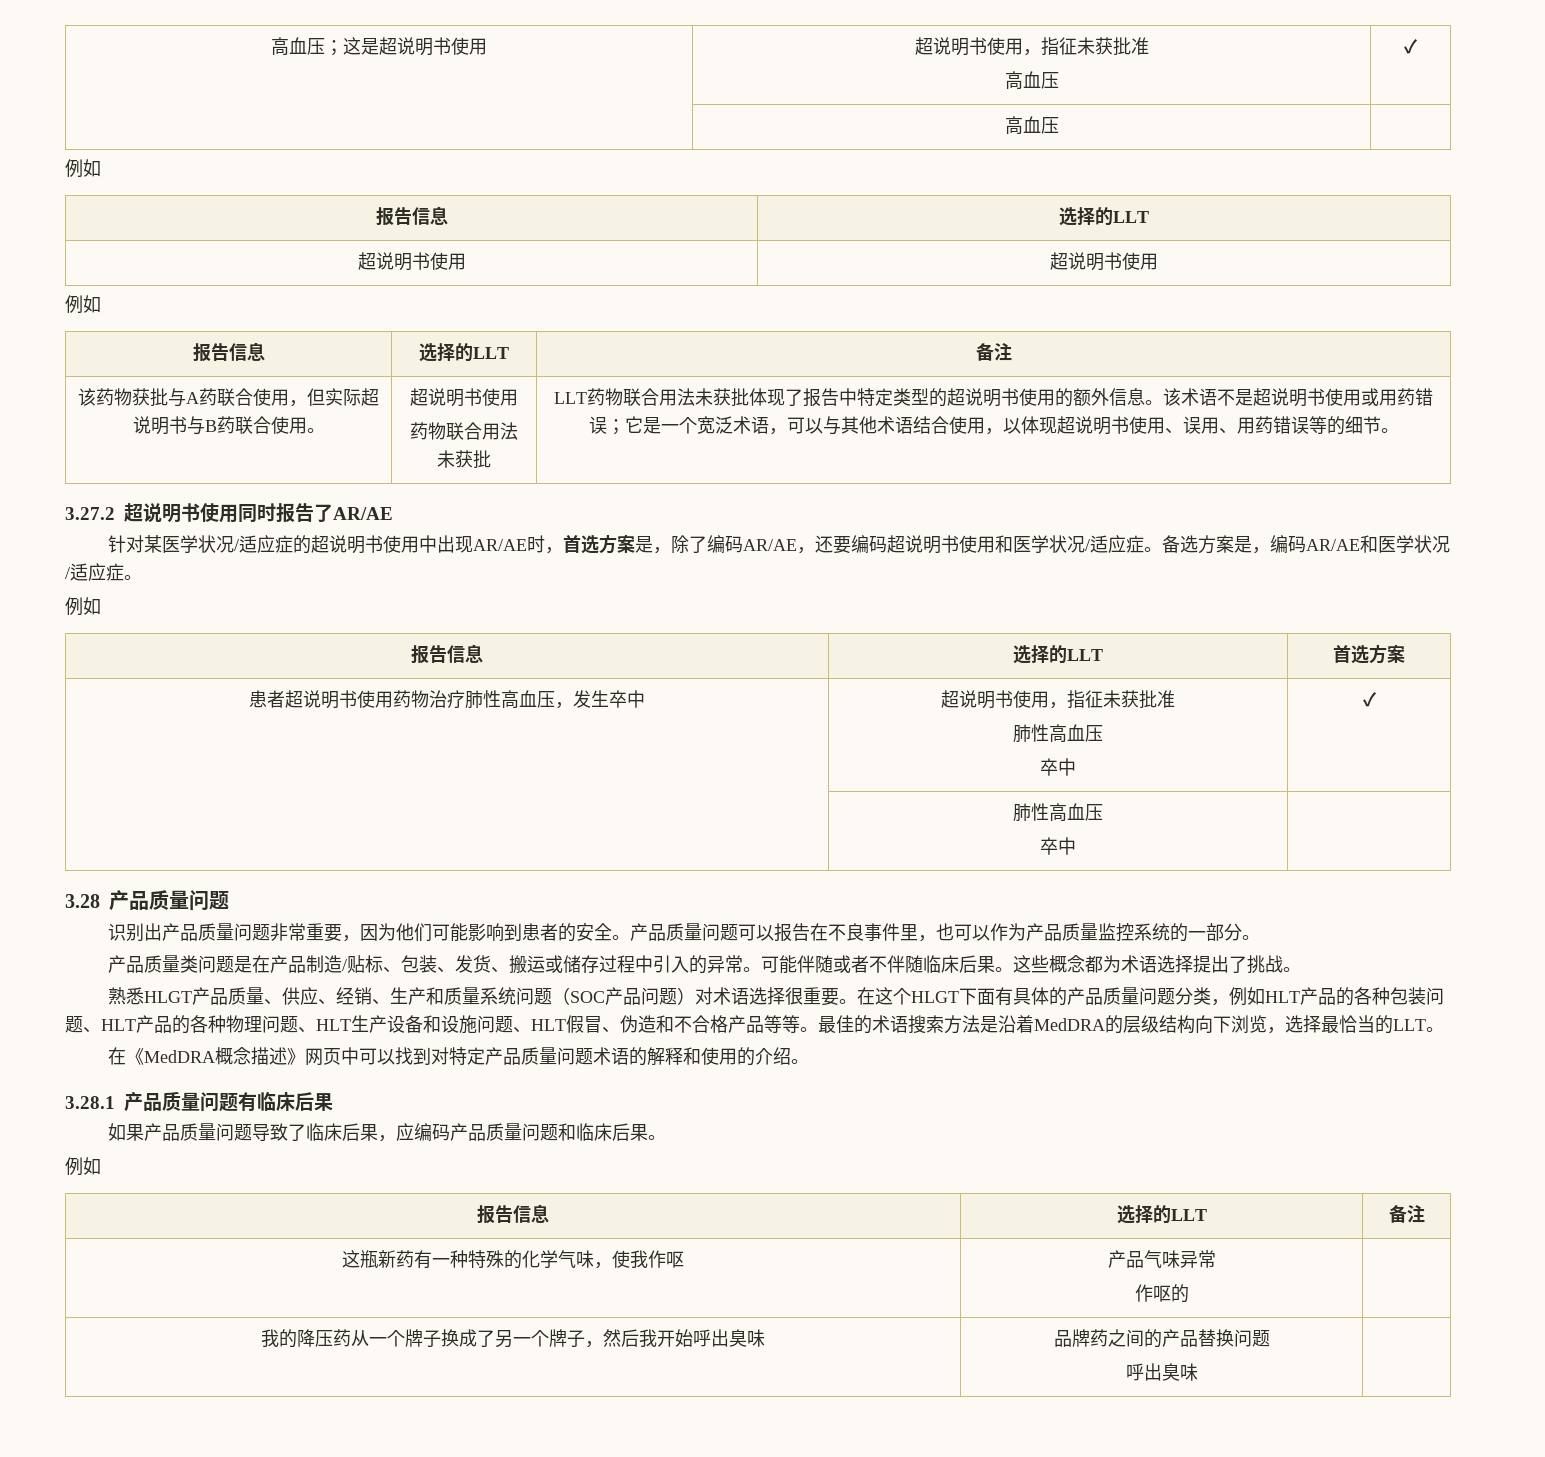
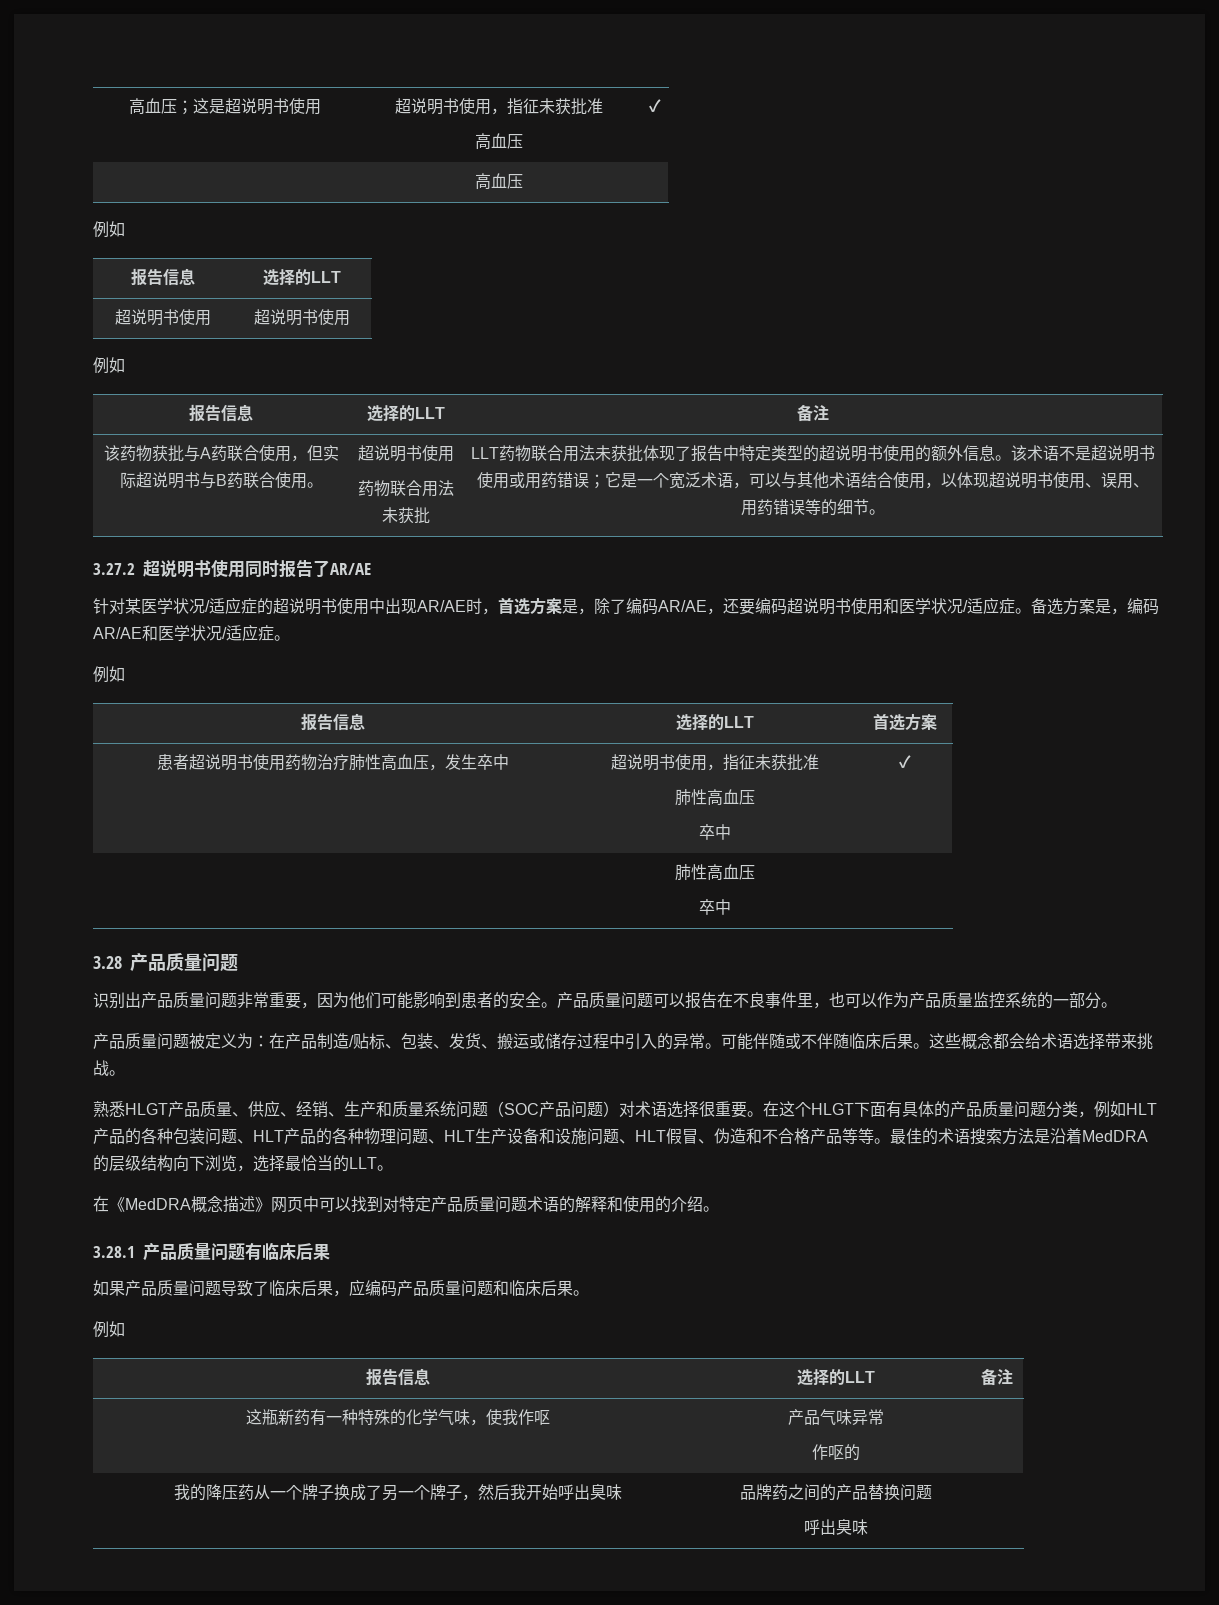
[180,955,253,973] 类问题是 -> [157,1033,269,1050] 问题被定义为：
[851,955,870,973] 者 -> (801, 1041) none
[1103,955,1248,973] 为术语选择提出了 -> [1009,1033,1137,1050] 会给术语选择带来

